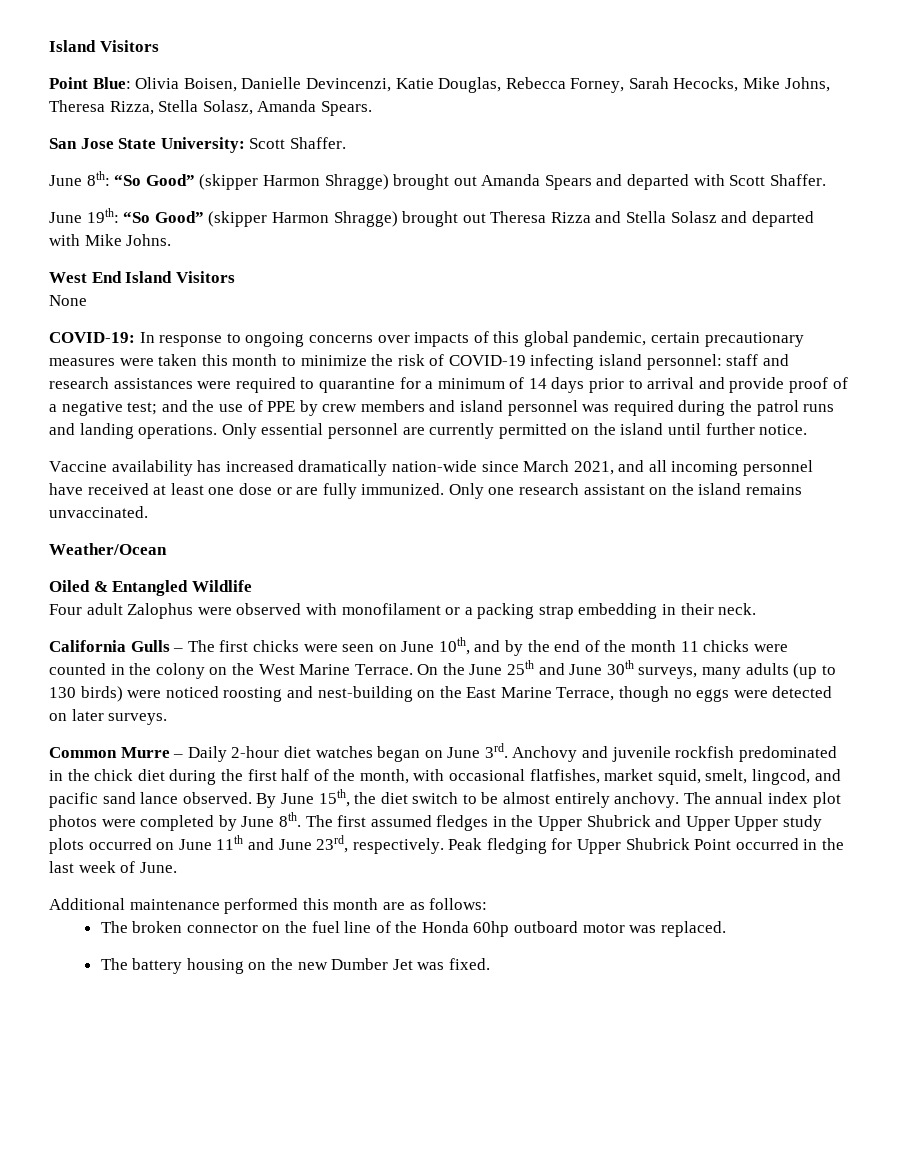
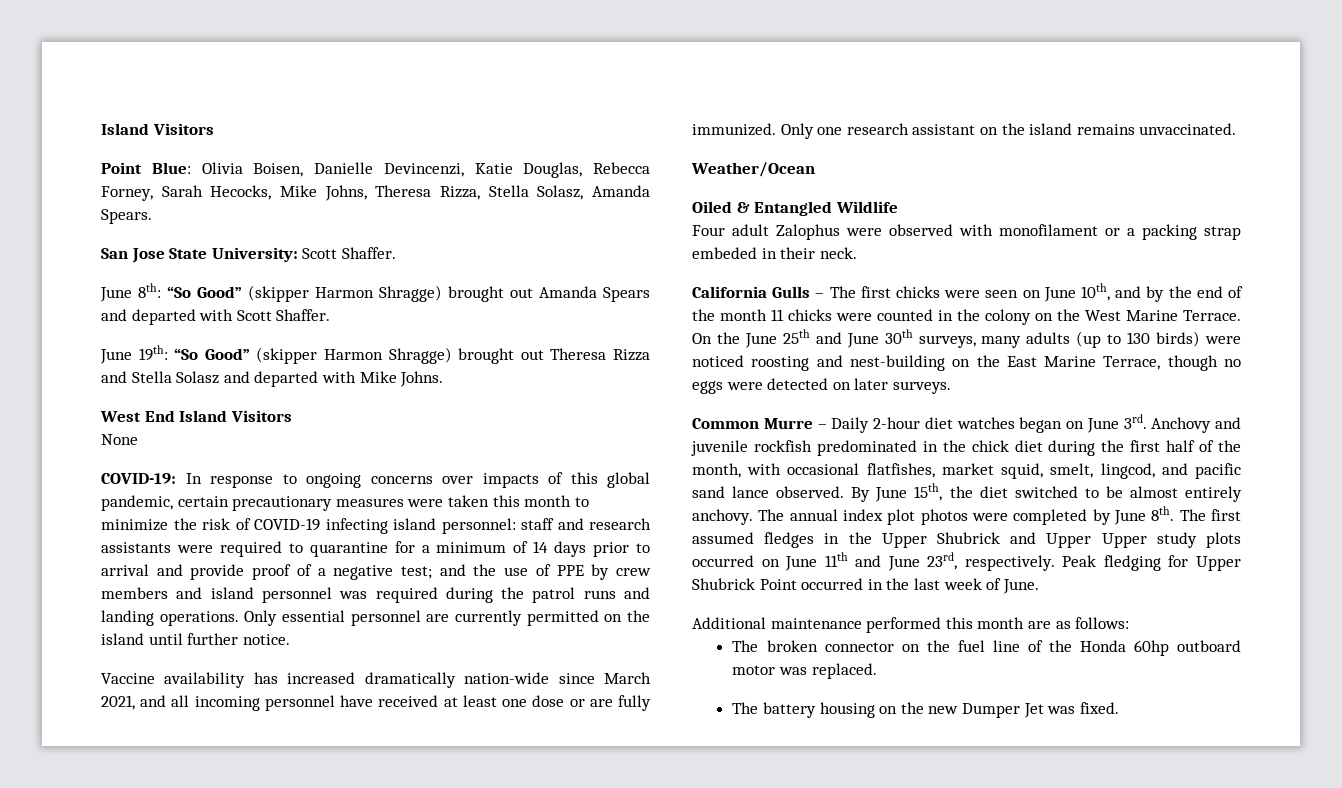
[113,378,193,389] assistances -> [101,542,171,553] assistants
[578,603,658,619] embedding -> [692,247,757,259] embeded
[412,792,459,804] switch -> [1014,486,1078,498] switched
[331,958,389,970] Dumber -> [961,703,1020,718] Dumper

